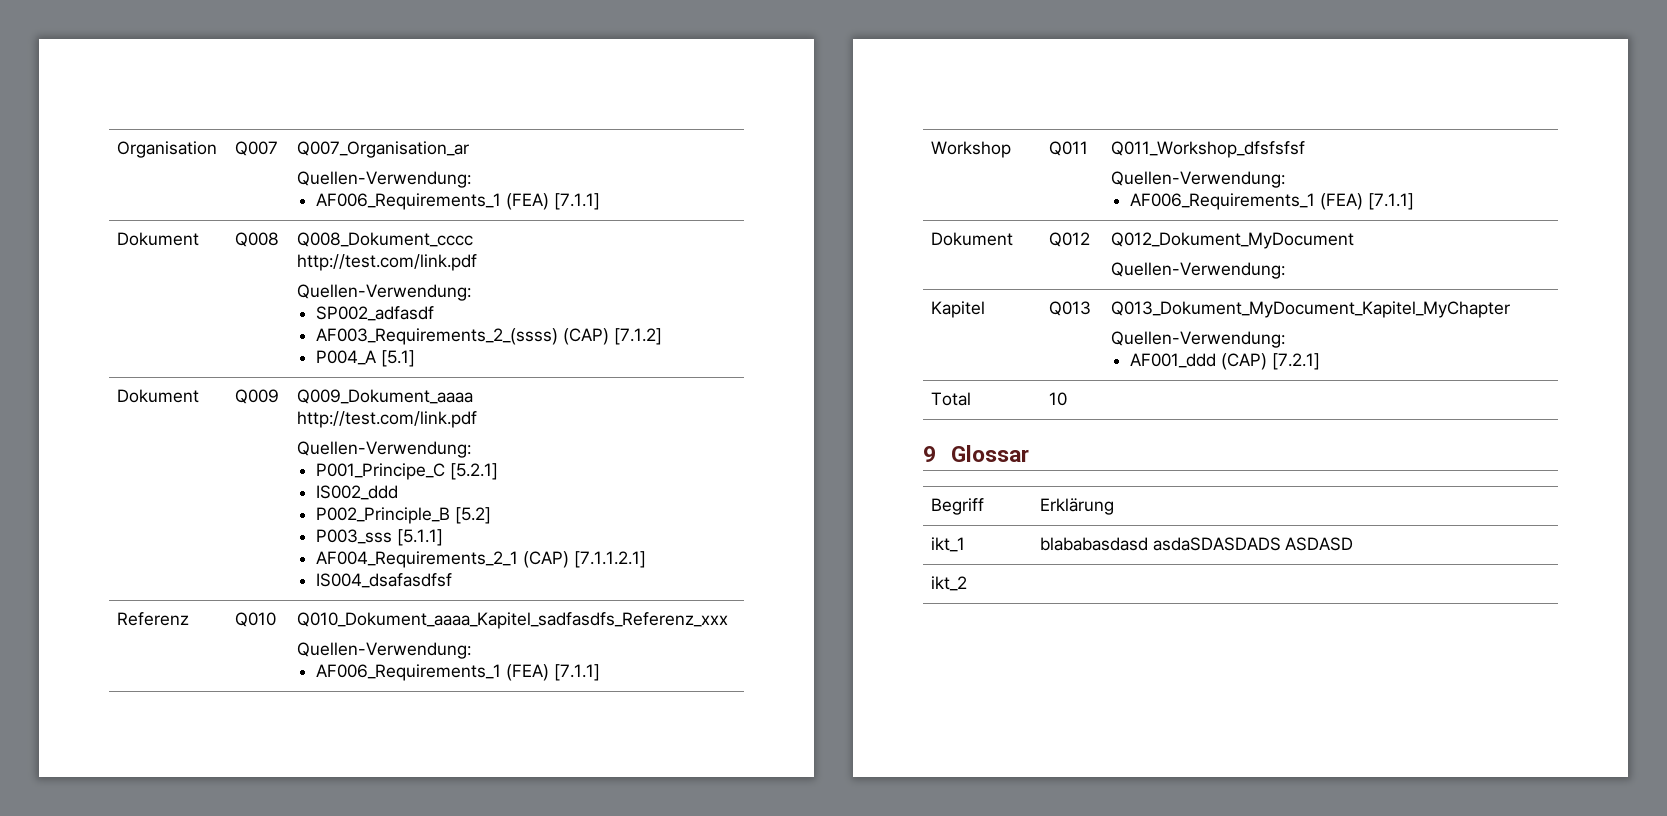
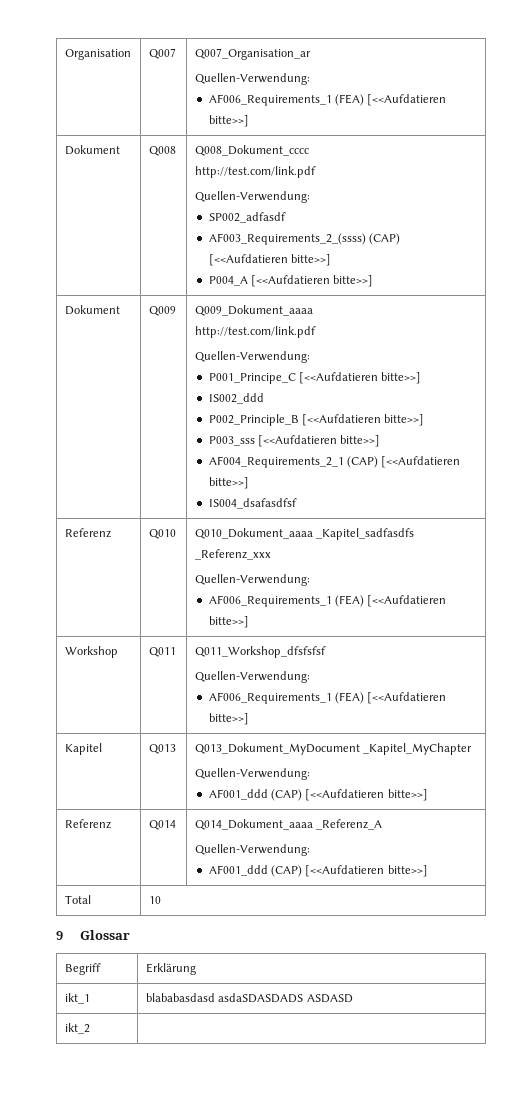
[553,193,600,210] [7.1.1] -> [367,94,447,106] [208,115,249,127] [<<Aufdatieren bitte>>]
[613,328,662,345] [7.1.2] -> [208,254,331,266] [<<Aufdatieren bitte>>]
[380,350,415,367] [5.1] -> [250,275,374,287] [<<Aufdatieren bitte>>]
[449,463,498,480] [5.2.1] -> [298,372,422,384] [<<Aufdatieren bitte>>]
[454,507,491,524] [5.2] -> [301,414,425,426] [<<Aufdatieren bitte>>]
[396,529,443,546] [5.1.1] -> [257,435,381,447] [<<Aufdatieren bitte>>]
[573,551,646,568] [7.1.1.2.1] -> [381,456,461,468] [208,477,249,489] [<<Aufdatieren bitte>>]
[296,612,728,629] [296,642,471,659] [316,664,600,681] Q010_Dokument_aaaa_Kapitel_sadfasdfs_Referenz_xxx // Quellen-Verwendung: // AF006_Requirements_1 (FEA) [7.1.1] -> [194,528,415,540] [194,549,271,560] [194,574,310,586] [208,595,447,607] [208,616,249,628] Q010_Dokument_aaaa _Kapitel_sadfasdfs _Referenz_xxx // Quellen-Verwendung: // AF006_Requirements_1 (FEA) [<<Aufdatieren bitte>>]
[1367,193,1414,210] [930,232,1013,246] [1048,232,1090,247] [1110,232,1354,249] [1110,262,1285,279] [7.1.1] // Dokument | Q012 | Q012_Dokument_MyDocument // Quellen-Verwendung: -> [367,692,447,704] [208,713,249,725] [<<Aufdatieren bitte>>]
[1110,301,1510,318] [1110,331,1285,348] [1130,353,1320,370] Q013_Dokument_MyDocument_Kapitel_MyChapter // Quellen-Verwendung: // AF001_ddd (CAP) [7.2.1] -> [194,743,473,755] [194,768,310,780] [208,789,428,801] [64,819,111,829] [148,820,176,830] [194,819,383,830] [194,844,310,856] [208,865,428,877] Q013_Dokument_MyDocument _Kapitel_MyChapter // Quellen-Verwendung: // AF001_ddd (CAP) [<<Aufdatieren bitte>>] // Referenz | Q014 | Q014_Dokument_aaaa _Referenz_A // Quellen-Verwendung: // AF001_ddd (CAP) [<<Aufdatieren bitte>>]

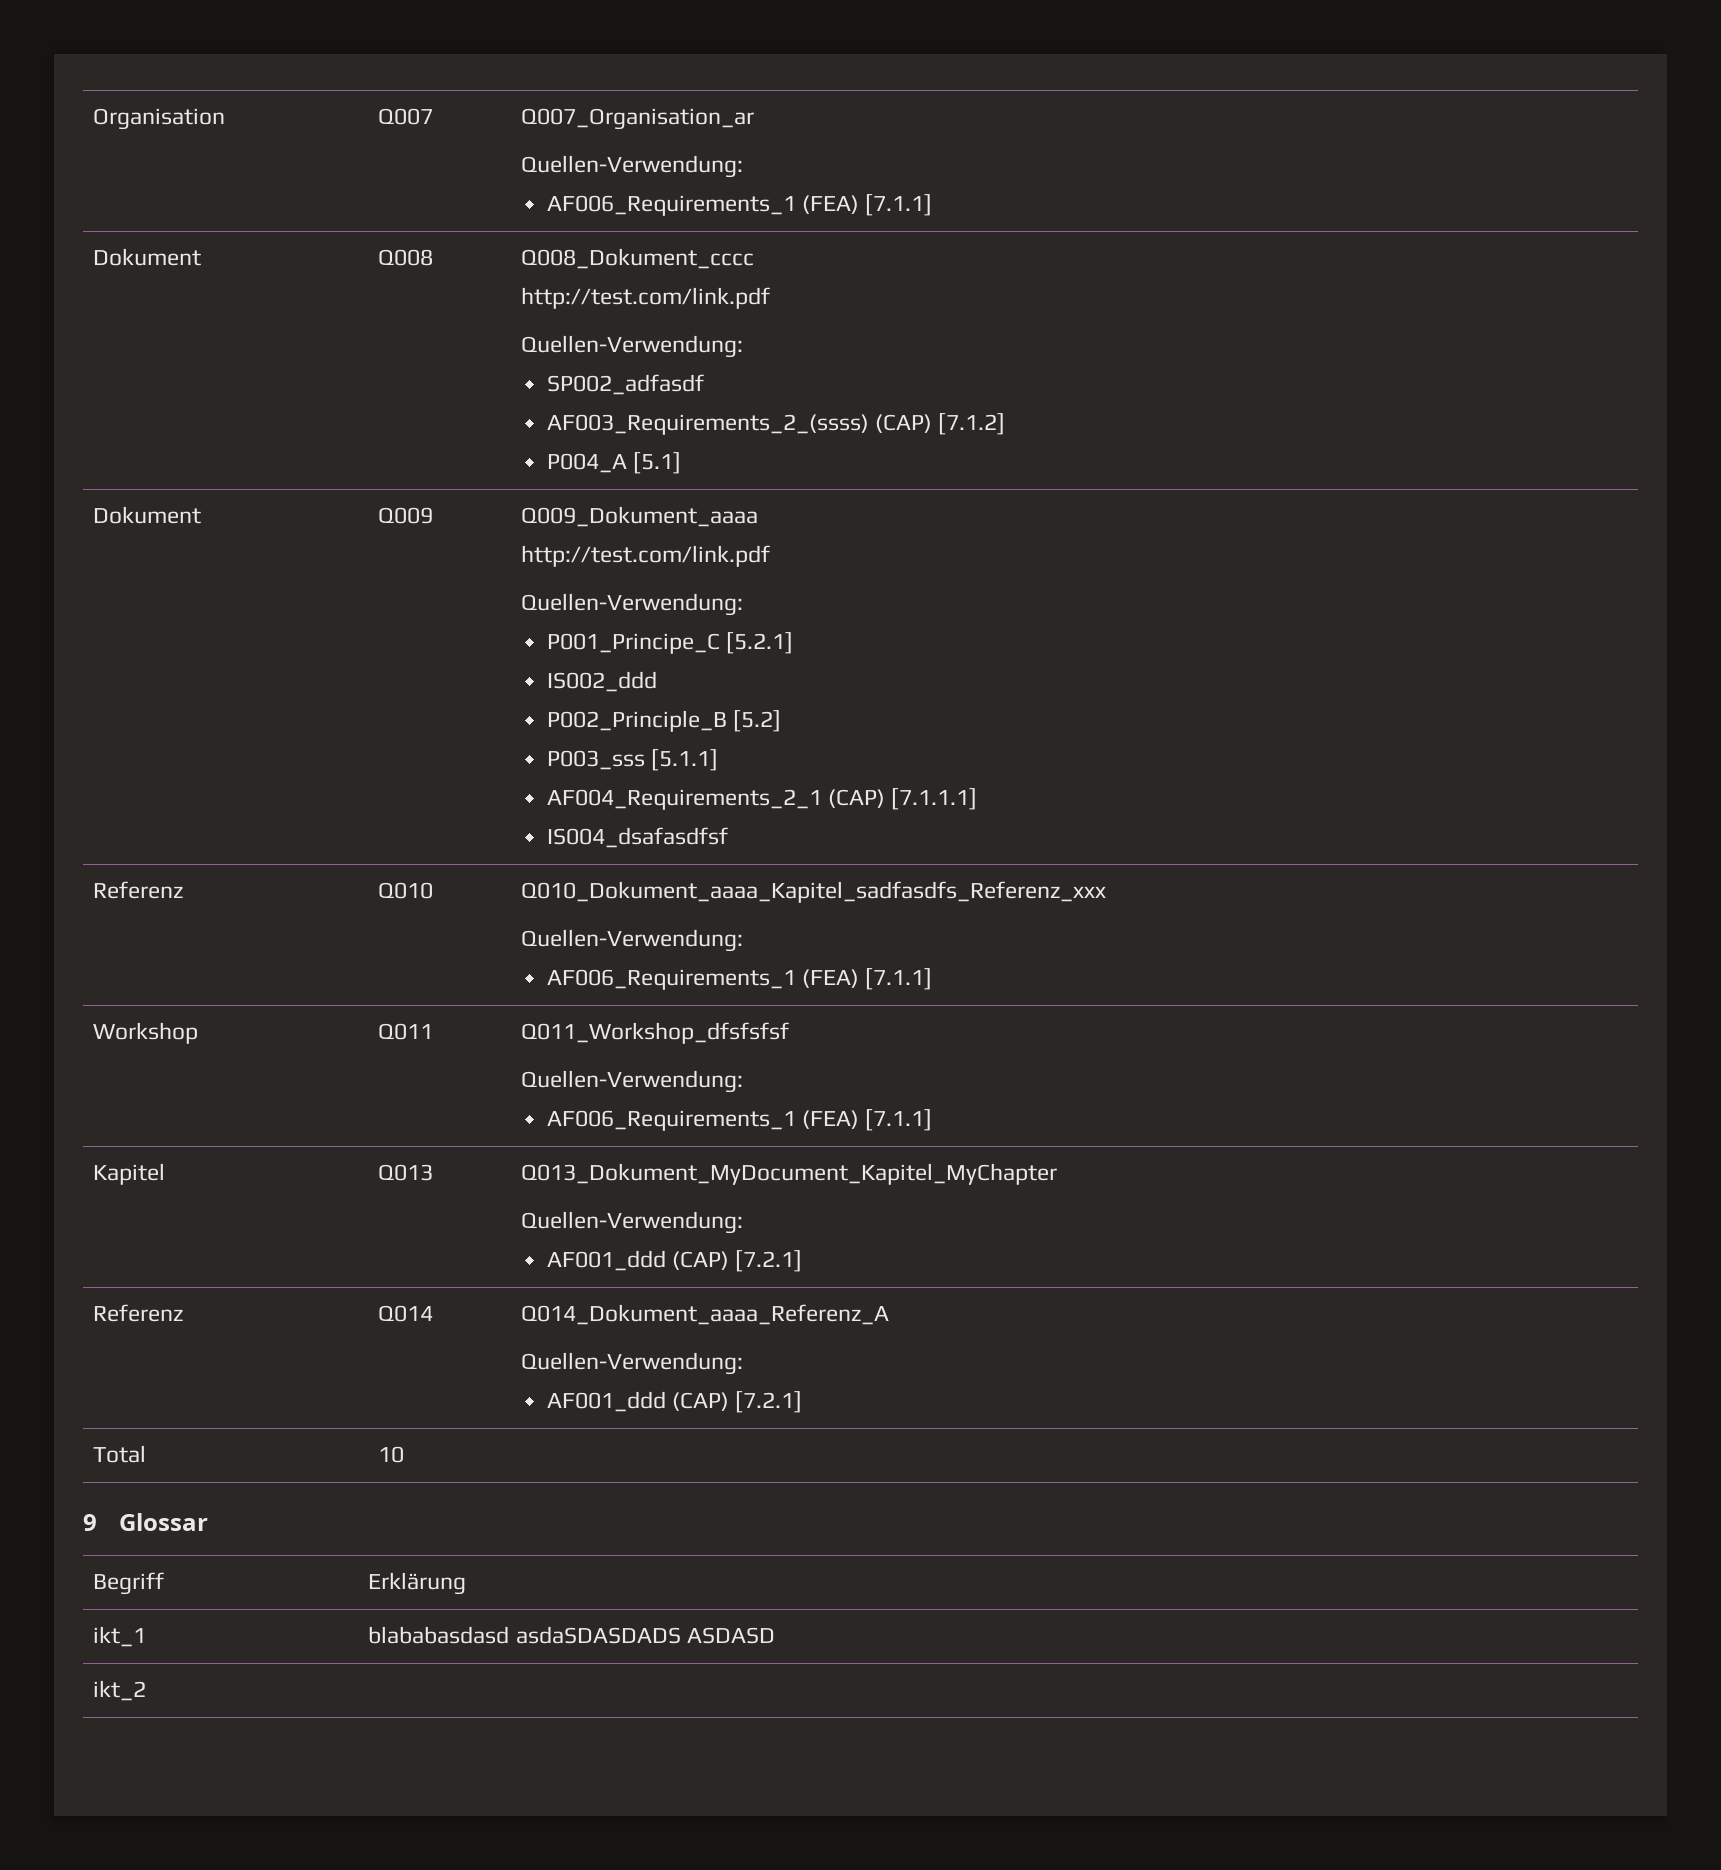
[367,94,447,106] [208,115,249,127] [<<Aufdatieren bitte>>] -> [865,194,933,216] [7.1.1]
[208,254,331,266] [<<Aufdatieren bitte>>] -> [938,413,1006,435] [7.1.2]
[250,275,374,287] [<<Aufdatieren bitte>>] -> [632,452,681,474] [5.1]
[298,372,422,384] [<<Aufdatieren bitte>>] -> [725,632,793,654] [5.2.1]
[301,414,425,426] [<<Aufdatieren bitte>>] -> [732,710,781,732] [5.2]
[257,435,381,447] [<<Aufdatieren bitte>>] -> [650,749,718,771] [5.1.1]
[381,456,461,468] [208,477,249,489] [<<Aufdatieren bitte>>] -> [891,788,978,810] [7.1.1.1]
[194,528,415,540] [194,549,271,560] [194,574,310,586] [208,595,447,607] [208,616,249,628] Q010_Dokument_aaaa _Kapitel_sadfasdfs _Referenz_xxx // Quellen-Verwendung: // AF006_Requirements_1 (FEA) [<<Aufdatieren bitte>>] -> [521,881,1107,903] [521,929,744,952] [546,968,933,990] Q010_Dokument_aaaa_Kapitel_sadfasdfs_Referenz_xxx // Quellen-Verwendung: // AF006_Requirements_1 (FEA) [7.1.1]
[367,692,447,704] [208,713,249,725] [<<Aufdatieren bitte>>] -> [865,1109,933,1131] [7.1.1]
[194,743,473,755] [194,768,310,780] [208,789,428,801] Q013_Dokument_MyDocument _Kapitel_MyChapter // Quellen-Verwendung: // AF001_ddd (CAP) [<<Aufdatieren bitte>>] -> [521,1163,1058,1185] [521,1211,744,1234] [546,1250,803,1272] Q013_Dokument_MyDocument_Kapitel_MyChapter // Quellen-Verwendung: // AF001_ddd (CAP) [7.2.1]
[194,819,383,830] [194,844,310,856] [208,865,428,877] Q014_Dokument_aaaa _Referenz_A // Quellen-Verwendung: // AF001_ddd (CAP) [<<Aufdatieren bitte>>] -> [521,1304,890,1325] [521,1352,744,1375] [546,1391,803,1413] Q014_Dokument_aaaa_Referenz_A // Quellen-Verwendung: // AF001_ddd (CAP) [7.2.1]

